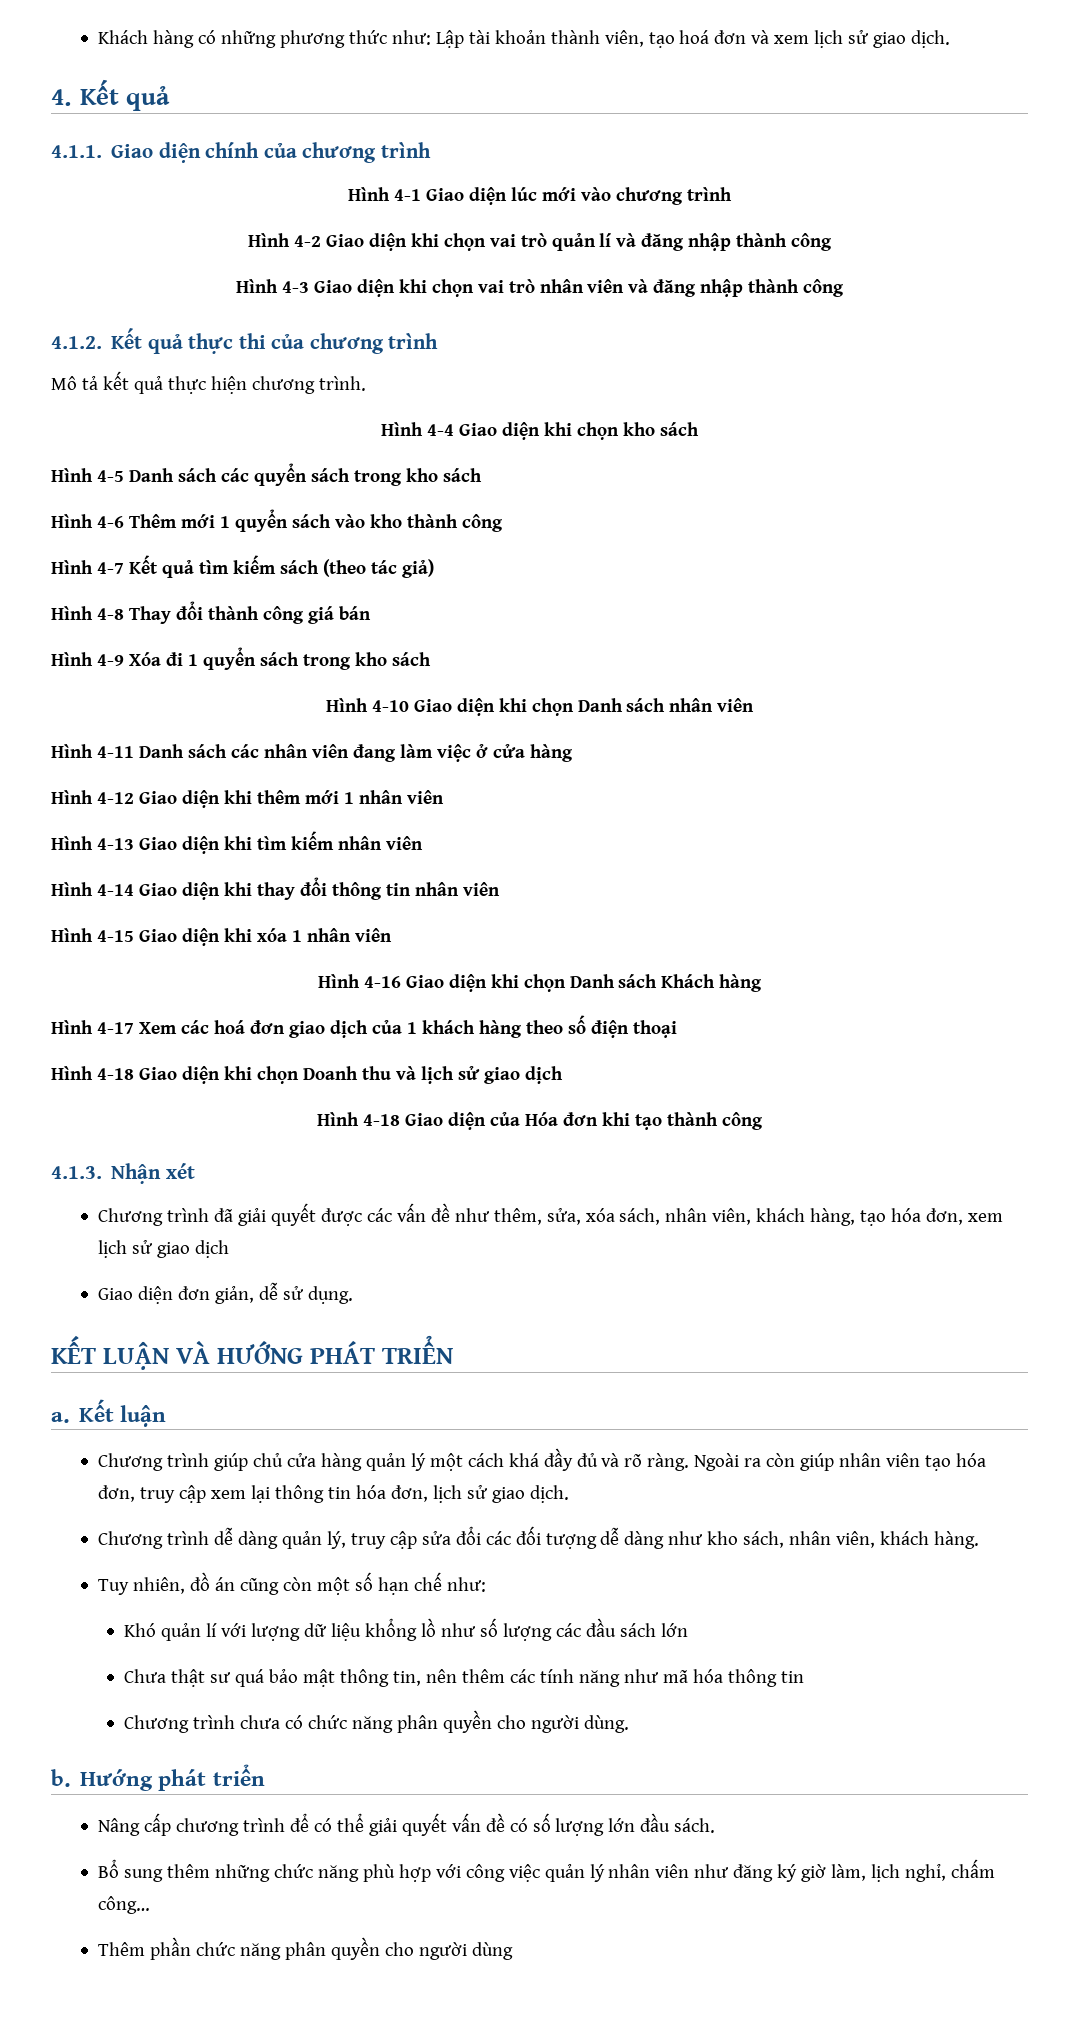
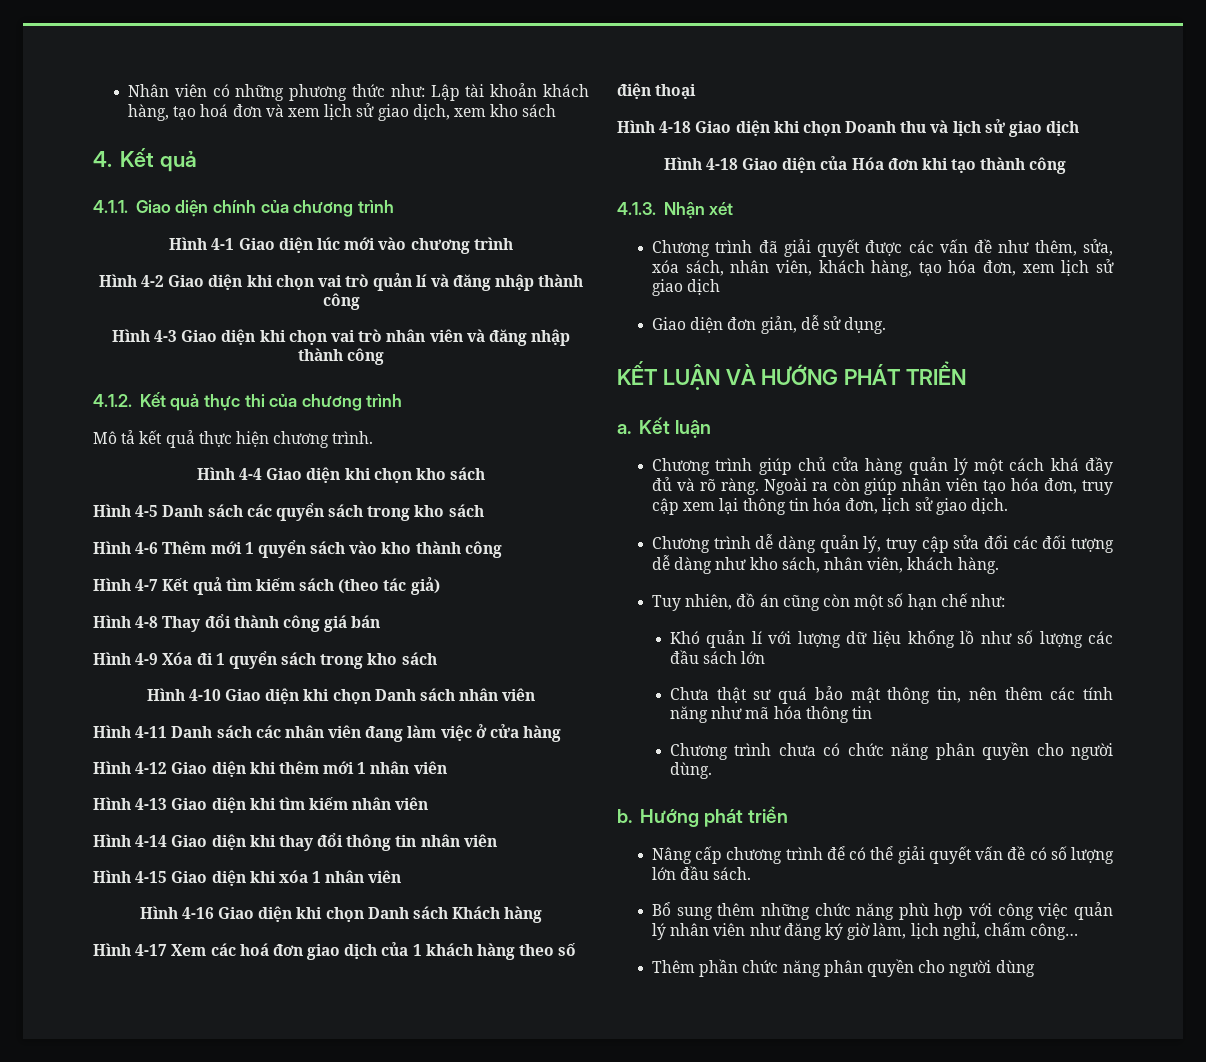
[97,30,194,48] Khách hàng -> [128,84,207,97] Nhân viên
[550,30,644,47] thành viên, -> [543,84,590,97] [128,104,170,121] khách hàng,
[911,30,951,48] dịch. -> [412,104,557,120] dịch, xem kho sách

